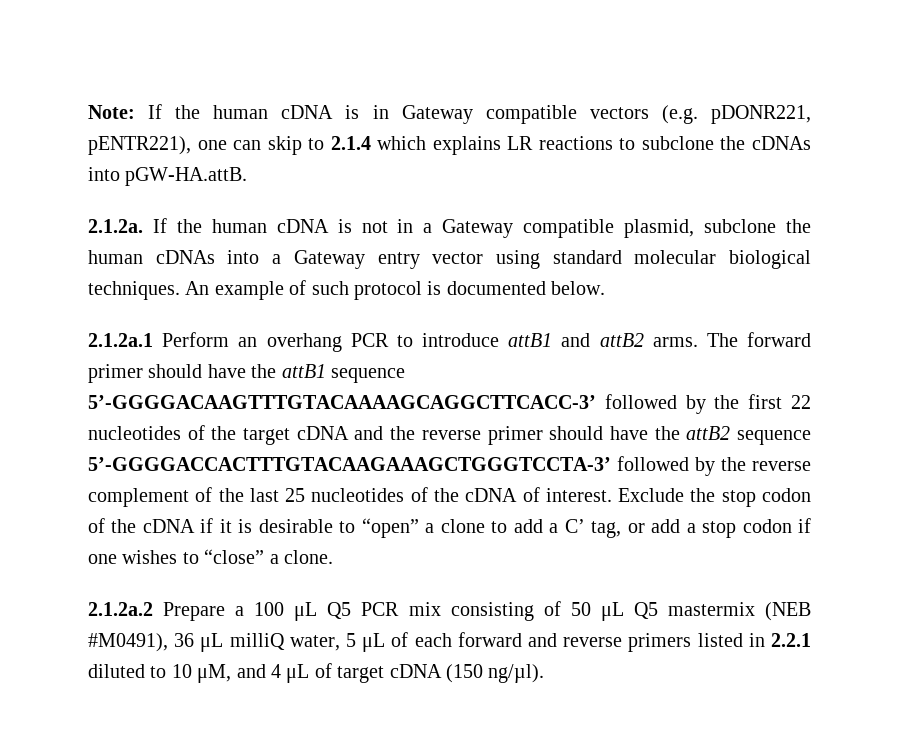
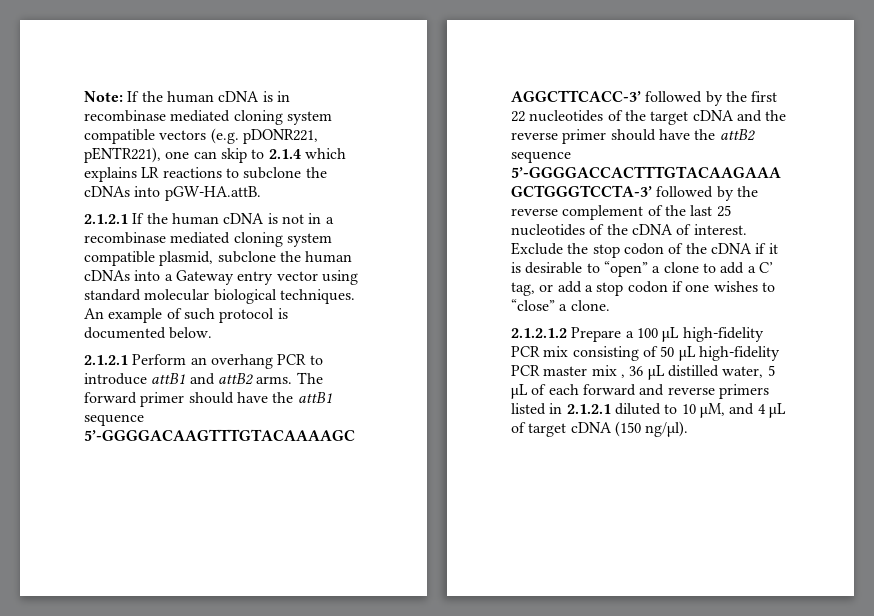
[401,105,473,124] Gateway -> [84,110,332,125] recombinase mediated cloning system
[88,219,143,233] 2.1.2a. -> [84,214,128,224] 2.1.2.1
[442,219,514,238] Gateway -> [84,232,332,247] recombinase mediated cloning system
[88,333,153,347] 2.1.2a.1 -> [84,355,128,365] 2.1.2.1
[88,602,153,616] 2.1.2a.2 -> [511,328,567,338] 2.1.2.1.2
[327,602,352,619] Q5 -> [682,327,764,342] high-fidelity
[633,602,811,621] [88,633,168,652] Q5 mastermix (NEB #M0491), -> [698,346,780,361] [511,365,625,378] high-fidelity PCR master mix ,
[229,633,285,650] milliQ -> [667,365,719,377] distilled
[771,633,812,647] 2.2.1 -> [566,404,611,414] 2.1.2.1

